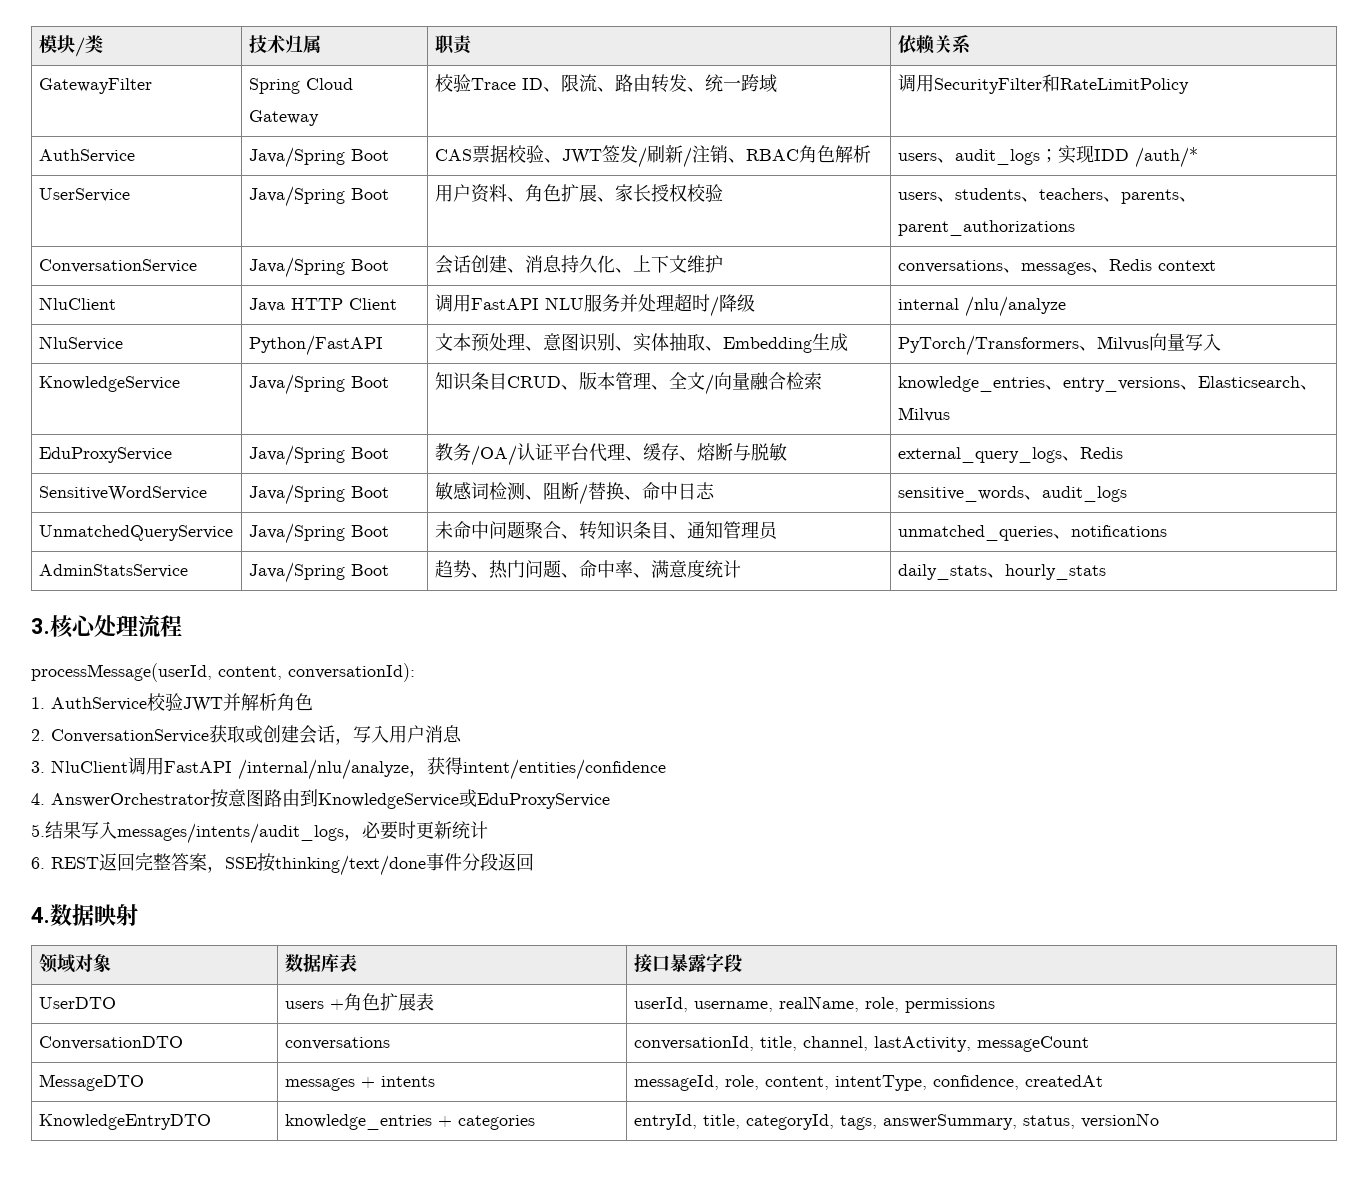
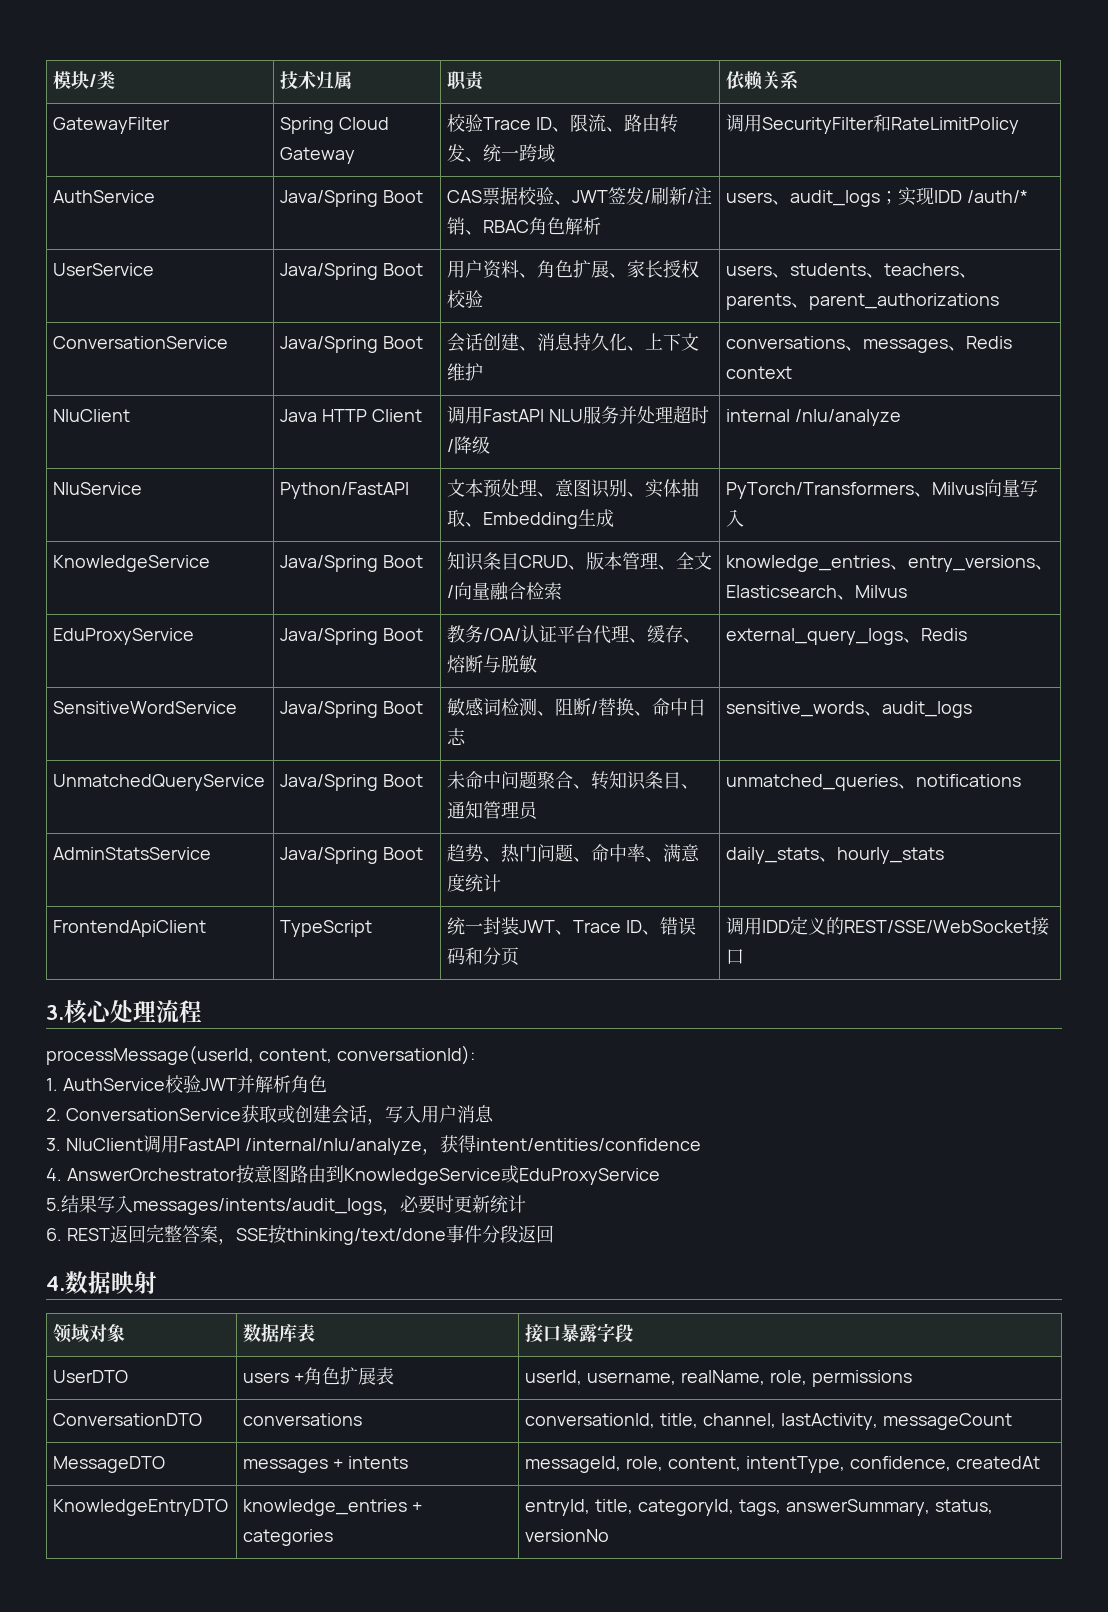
(1106, 572) none -> [53,920,207,937] [280,920,373,937] [447,917,697,935] [447,947,520,966] [726,916,1050,936] [726,949,745,964] // FrontendApiClient | TypeScript | 统一封装JWT、Trace ID、错误码和分页 | 调用IDD定义的REST/SSE/WebSocket接口

